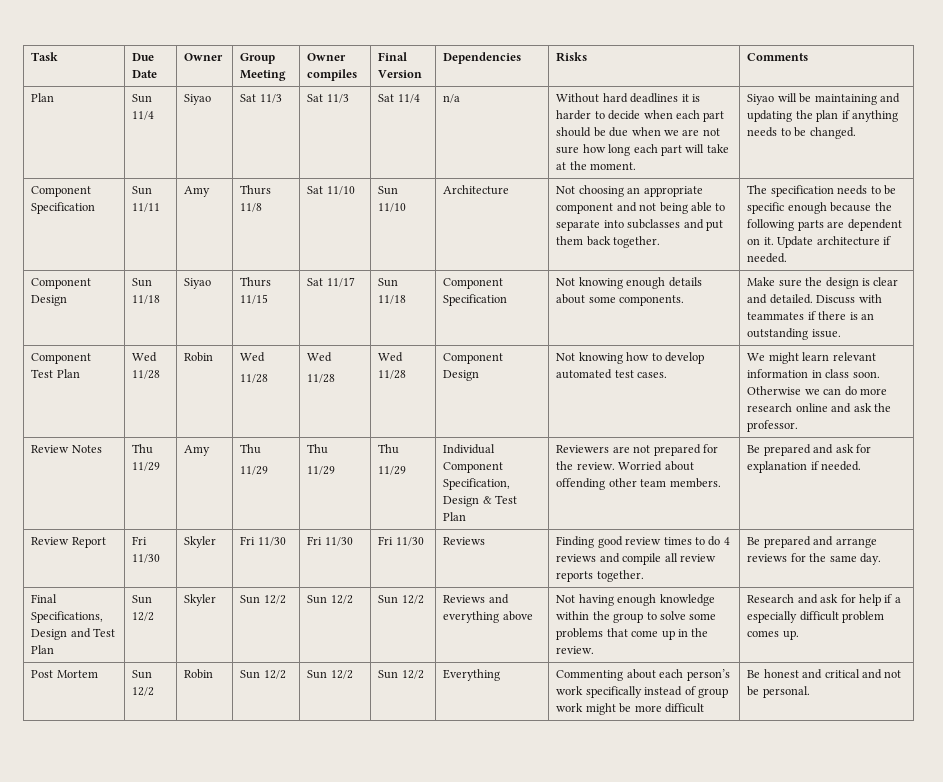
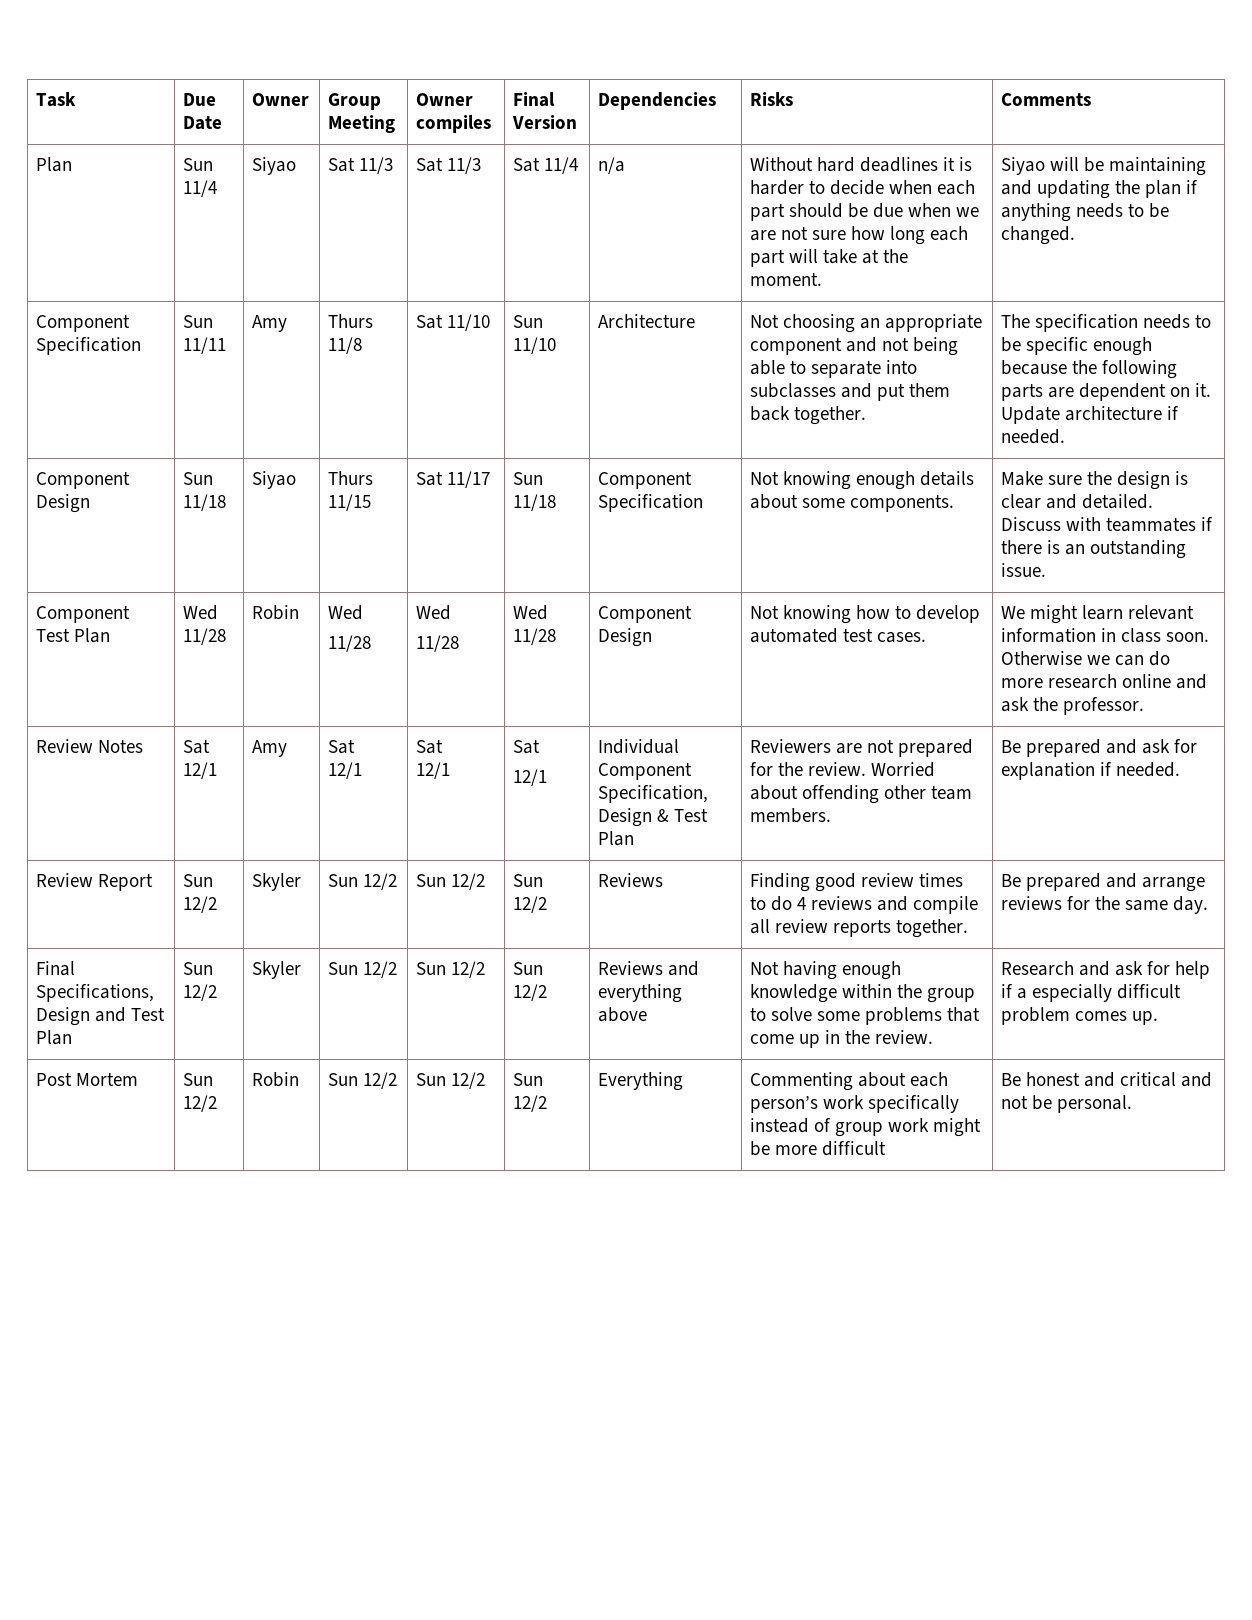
[132,444,154,454] [132,462,161,471] [184,445,211,456] [240,444,262,454] [240,466,269,475] [307,444,329,454] [307,466,336,475] [378,444,400,454] [378,466,407,475] Thu 11/29 | Amy | Thu // 11/29 | Thu // 11/29 | Thu // 11/29 -> [182,740,210,754] [182,762,217,779] [251,740,287,757] [327,740,355,754] [327,762,362,779] [415,740,443,754] [415,762,450,779] [512,740,540,754] [512,769,547,786] Sat 12/1 | Amy | Sat // 12/1 | Sat // 12/1 | Sat // 12/1
[132,536,148,545] [132,554,161,563] [184,536,217,548] [240,536,286,546] [307,536,353,546] [378,536,424,546] Fri 11/30 | Skyler | Fri 11/30 | Fri 11/30 | Fri 11/30 -> [182,874,213,887] [182,896,217,913] [251,873,301,891] [327,873,397,890] [415,873,485,890] [512,874,543,887] [512,896,547,913] Sun 12/2 | Skyler | Sun 12/2 | Sun 12/2 | Sun 12/2

